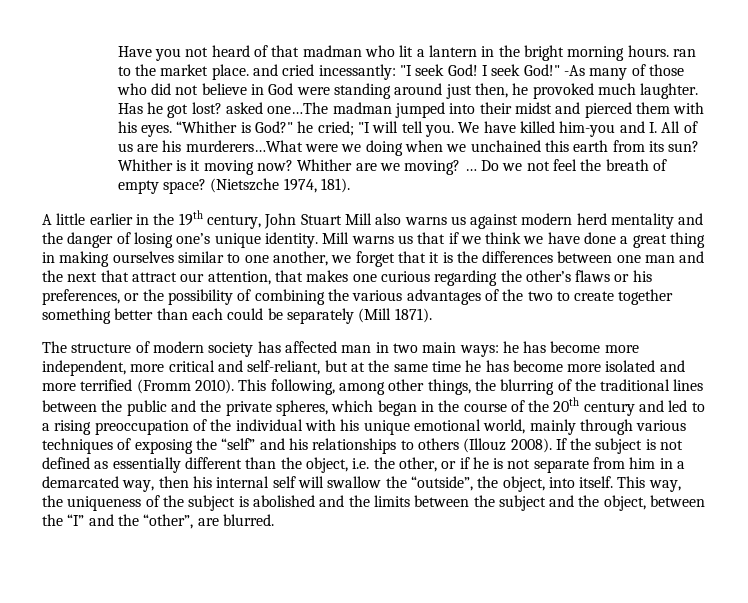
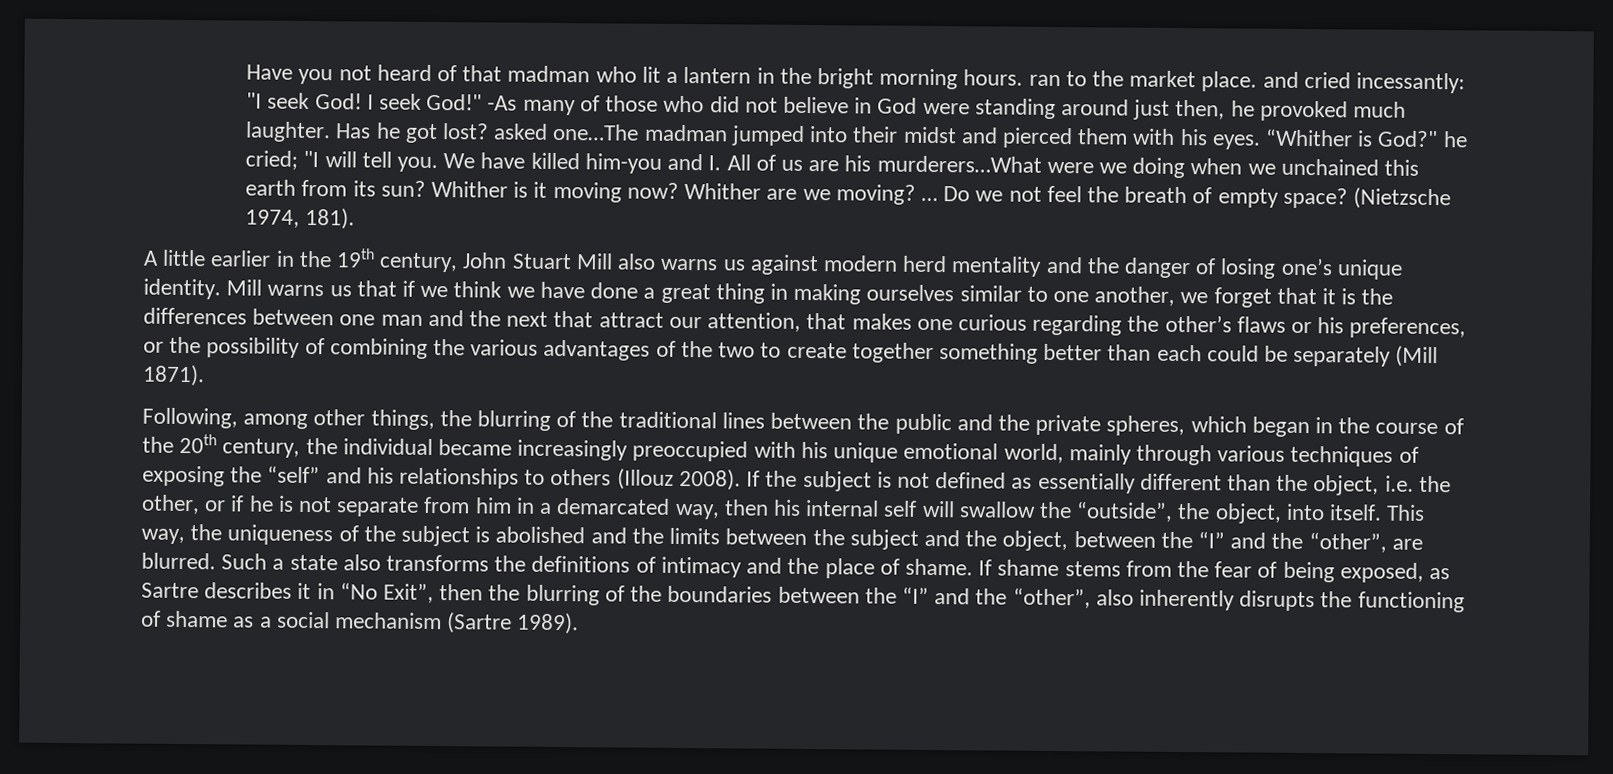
[210,178,280,193] (Nietszche -> [1353,187,1452,210] (Nietzsche
[42,341,639,357] [42,360,685,376] [42,379,335,395] The structure of modern society has affected man in two main ways: he has become more independent, more critical and self-reliant, but at the same time he has become more isolated and more terrified (Fromm 2010). This following, -> [142,407,238,429] Following,
[583,400,705,416] [42,419,303,435] century and led to a rising preoccupation of the individual -> [222,437,749,462] century, the individual became increasingly preoccupied
(274, 520) none -> [221,553,1451,583] [141,582,1465,613] [141,610,580,635] Such a state also transforms the definitions of intimacy and the place of shame. If shame stems from the fear of being exposed, as Sartre describes it in “No Exit”, then the blurring of the boundaries between the “I” and the “other”, also inherently disrupts the functioning of shame as a social mechanism (Sartre 1989).

